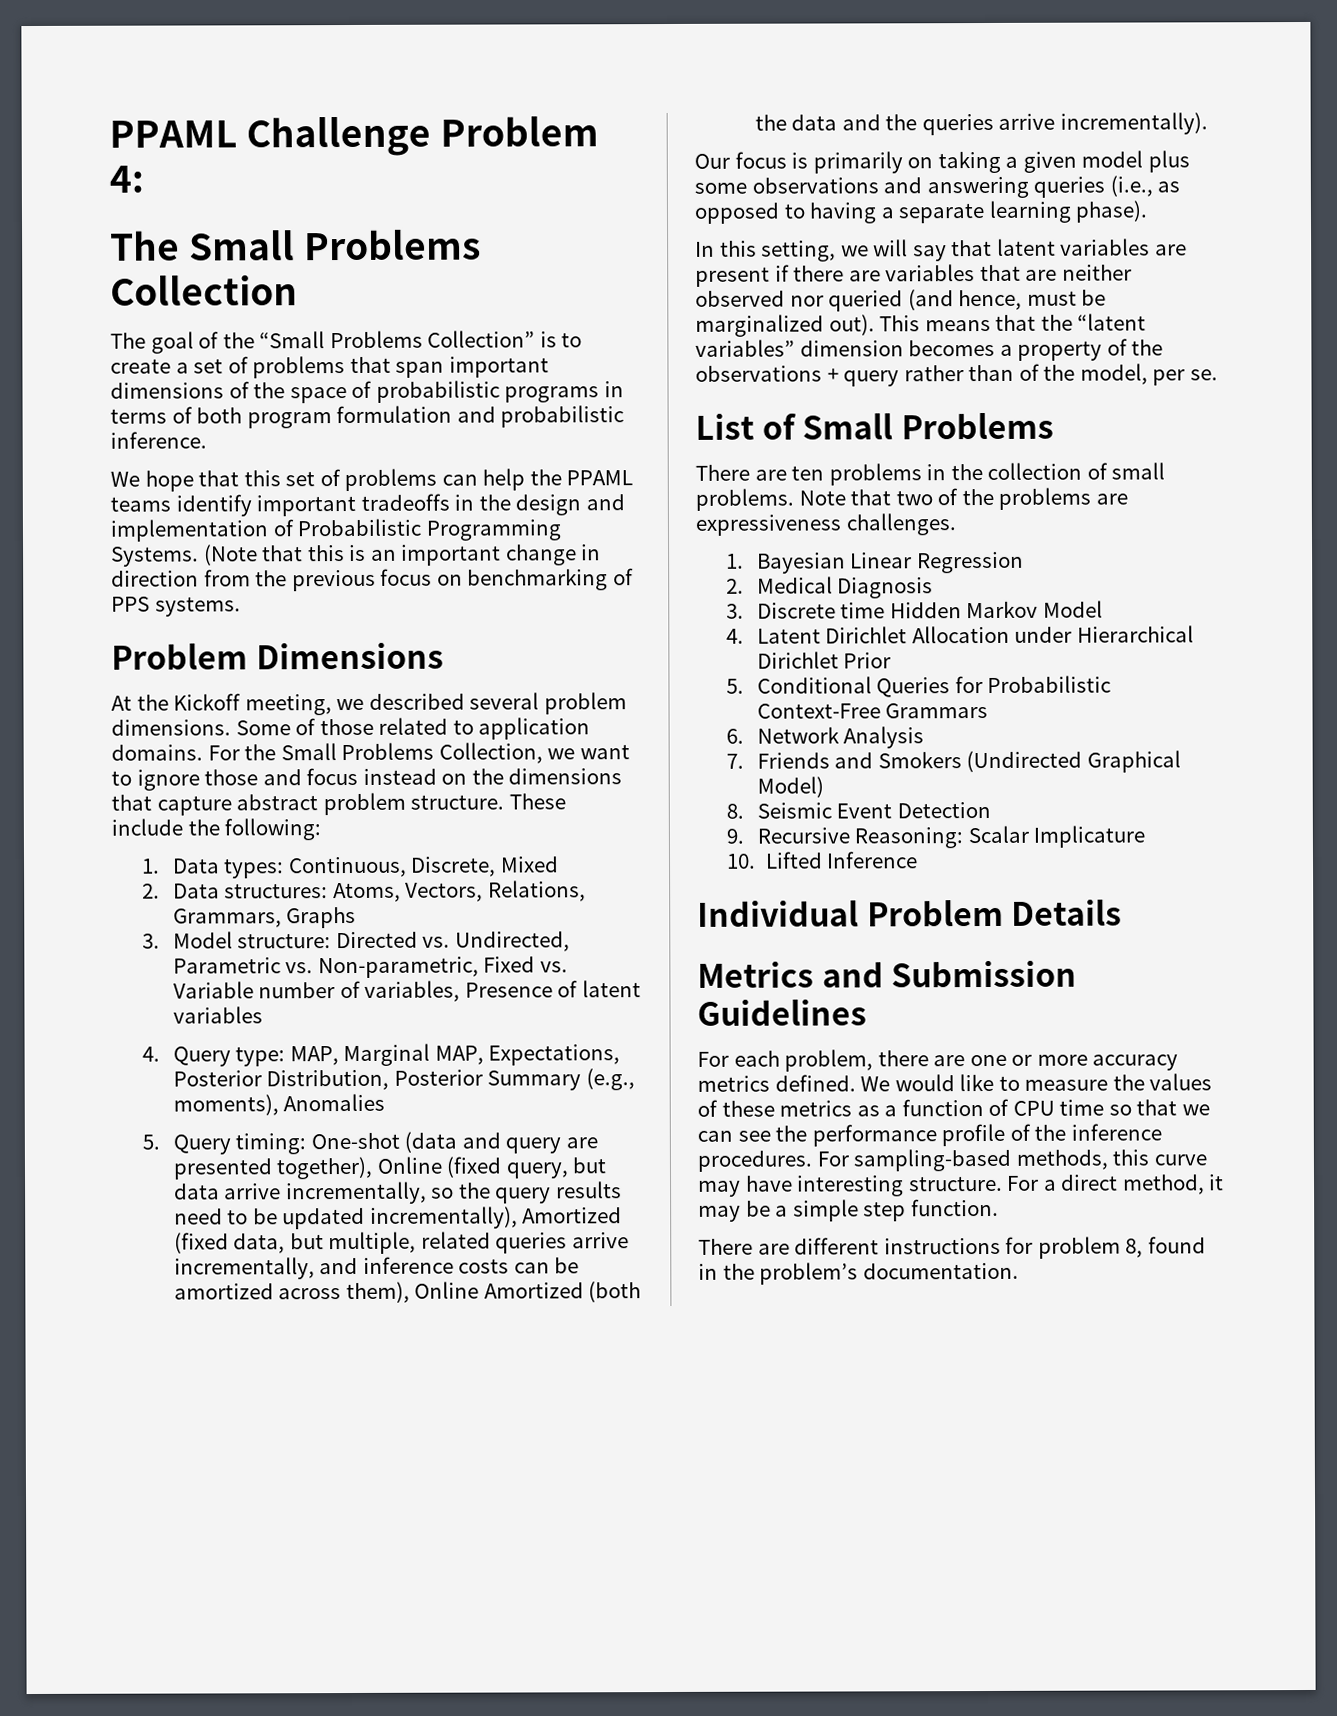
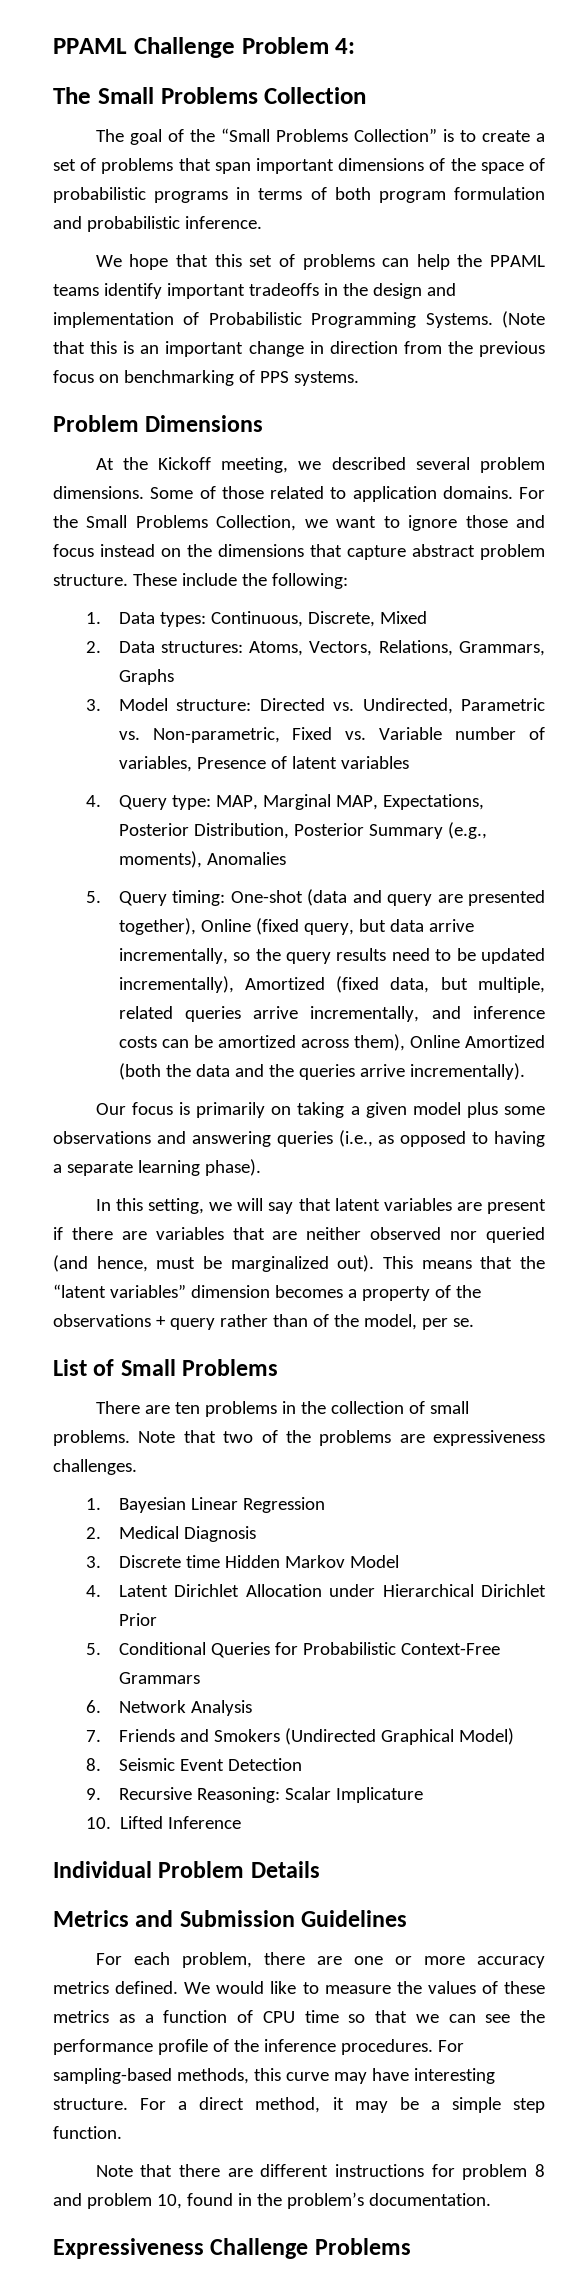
[698,1238,753,1255] There -> [95,2164,221,2177] Note that there
[1125,1238,1144,1258] 8, -> [535,2164,545,2177] [53,2193,182,2209] 8 and problem 10,
(1019, 1271) none -> [53,2238,411,2259] // Expressiveness Challenge Problems

